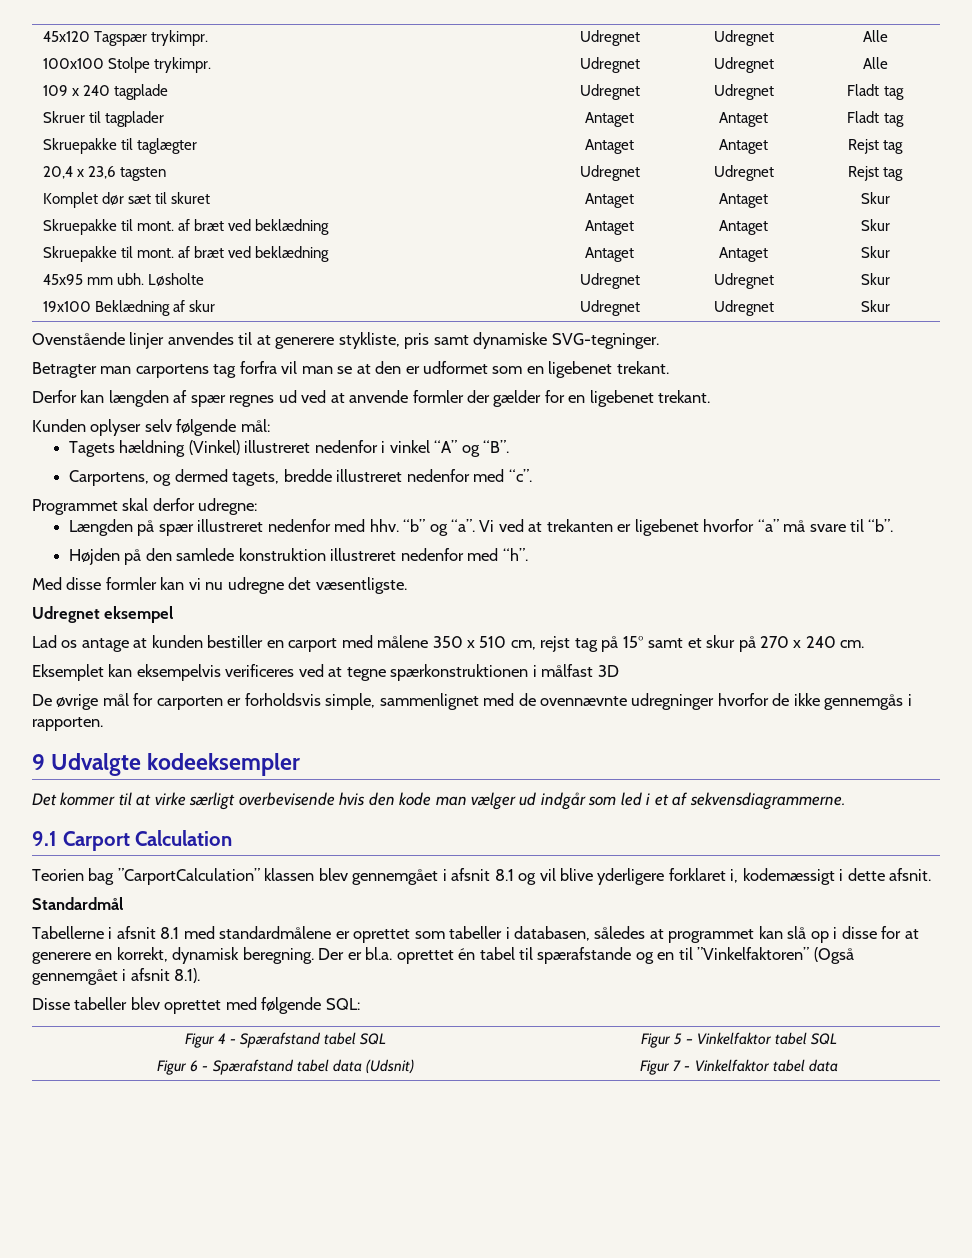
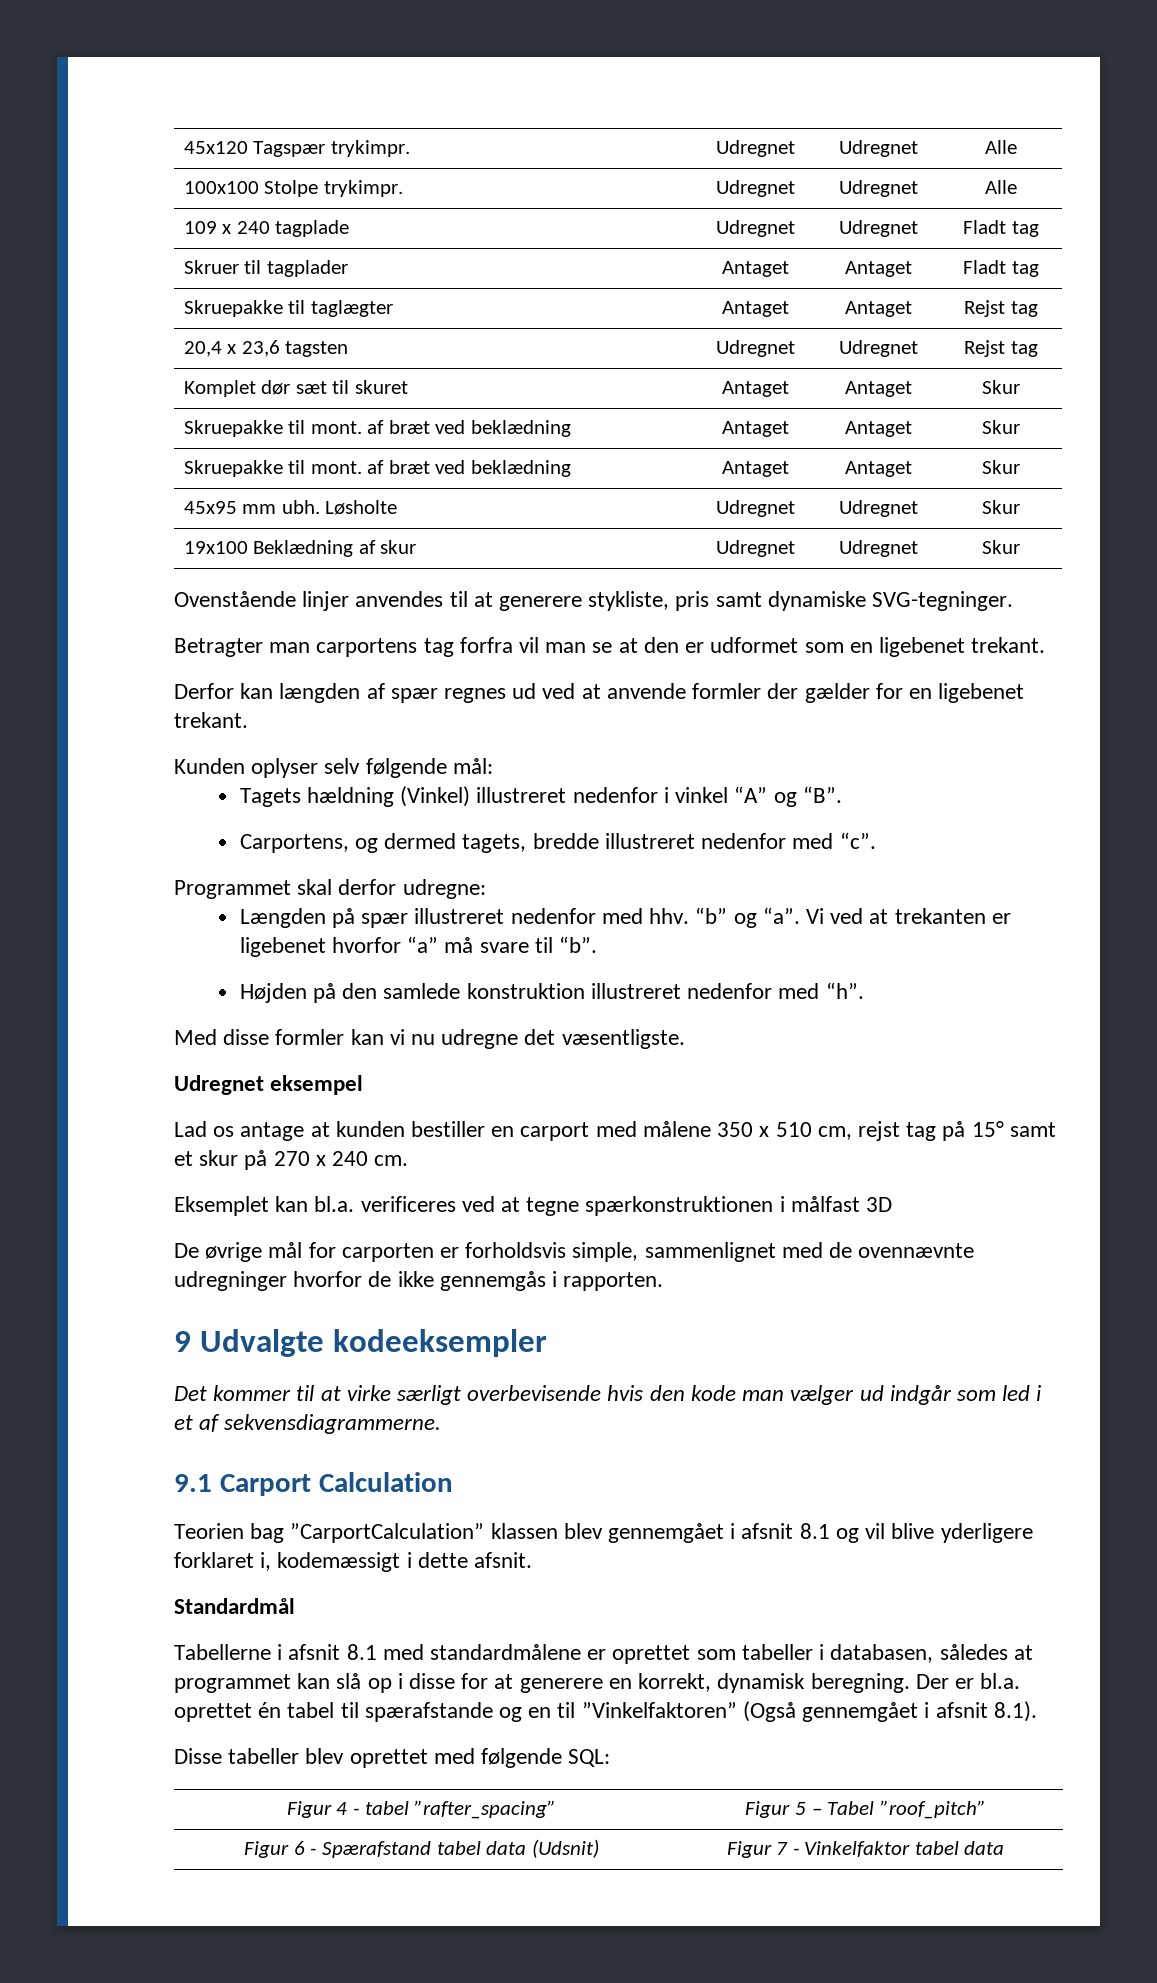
[136,664,221,681] eksempelvis -> [314,1196,355,1212] bl.a.
[240,1032,387,1048] Spærafstand tabel SQL -> [364,1800,557,1819] tabel ”rafter_spacing”
[697,1032,838,1045] Vinkelfaktor tabel SQL -> [827,1800,986,1819] Tabel ”roof_pitch”

